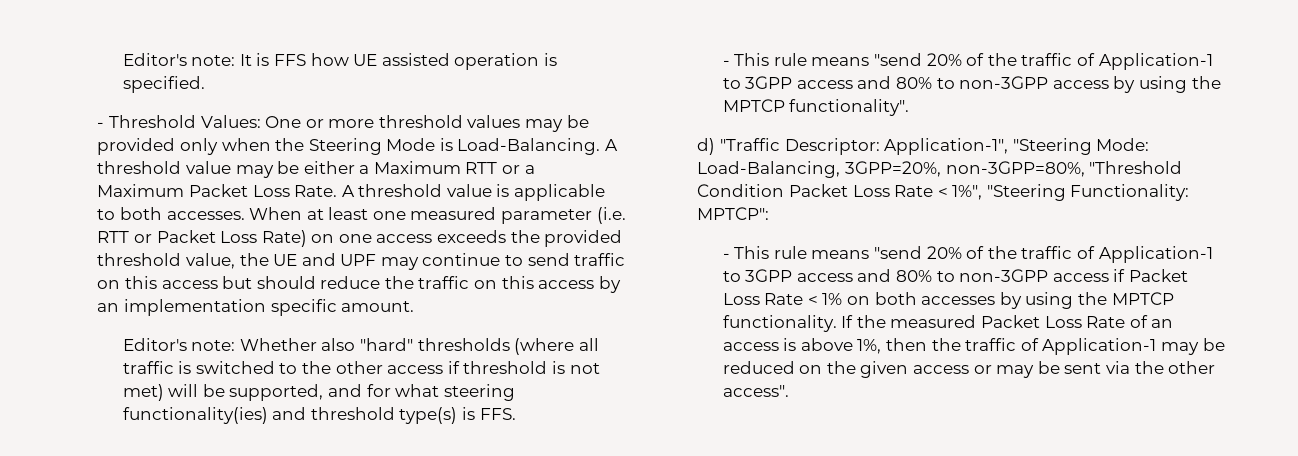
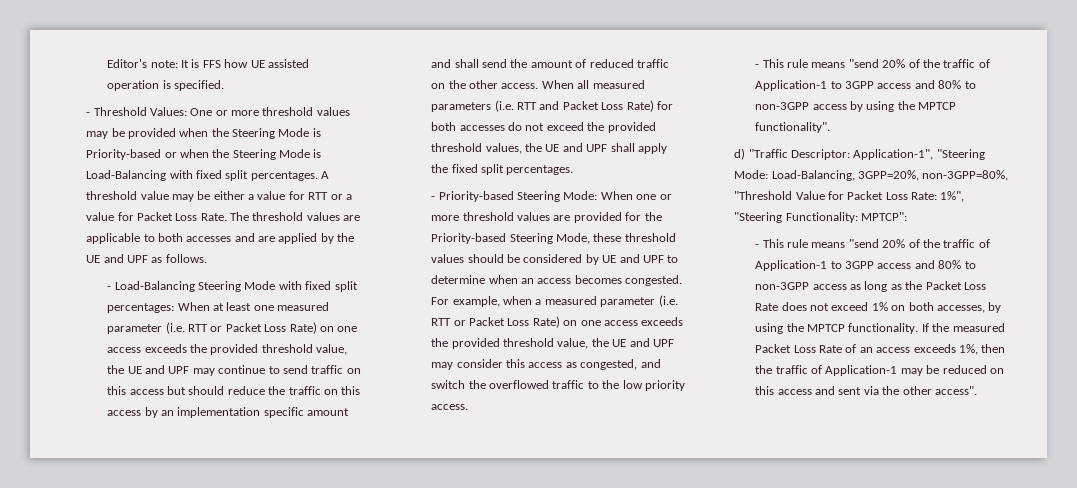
[179,138,601,155] only when the Steering Mode is Load-Balancing. -> [179,128,321,139] [86,149,322,160] [86,170,318,181] when the Steering Mode is Priority-based or when the Steering Mode is Load-Balancing with fixed split percentages.
[373,161,461,174] Maximum -> [257,191,305,200] value for
[97,184,185,197] Maximum -> [86,212,134,221] value for
[341,184,606,201] [97,207,245,220] A threshold value is applicable to both accesses. -> [230,212,361,221] [86,233,355,244] [86,254,207,263] [107,281,358,292] [107,303,175,313] The threshold values are applicable to both accesses and are applied by the UE and UPF as follows. // - Load-Balancing Steering Mode with fixed split percentages:
[341,301,415,312] [122,338,599,355] [122,361,600,374] [122,384,515,401] [122,407,516,424] amount. // Editor's note: Whether also "hard" thresholds (where all traffic is switched to the other access if threshold is not met) will be supported, and for what steering functionality(ies) and threshold type(s) is FFS. -> [307,408,350,416] [431,59,669,68] [431,80,645,89] [431,100,673,112] [431,122,656,133] [431,143,667,154] [431,164,574,175] [431,191,672,202] [431,212,662,223] [431,233,676,244] [431,254,679,265] [431,275,683,286] [431,295,678,307] [431,316,684,328] [431,338,674,349] [431,359,661,370] [431,380,685,391] [431,404,469,410] amount and shall send the amount of reduced traffic on the other access. When all measured parameters (i.e. RTT and Packet Loss Rate) for both accesses do not exceed the provided threshold values, the UE and UPF shall apply the fixed split percentages. // - Priority-based Steering Mode: When one or more threshold values are provided for the Priority-based Steering Mode, these threshold values should be considered by UE and UPF to determine when an access becomes congested. For example, when a measured parameter (i.e. RTT or Packet Loss Rate) on one access exceeds the provided threshold value, the UE and UPF may consider this access as congested, and switch the overflowed traffic to the low priority access.
[697,184,948,197] Condition Packet Loss Rate < -> [795,191,938,200] Value for Packet Loss Rate:
[1113,269,1189,282] [722,293,818,305] if Packet Loss Rate < -> [850,281,986,292] [755,302,869,311] as long as the Packet Loss Rate does not exceed
[921,296,996,305] accesses -> [936,305,985,313] accesses,
[783,338,853,351] is above -> [913,344,956,353] exceeds
[826,361,1060,378] the given access or may be -> [755,386,836,395] this access and

